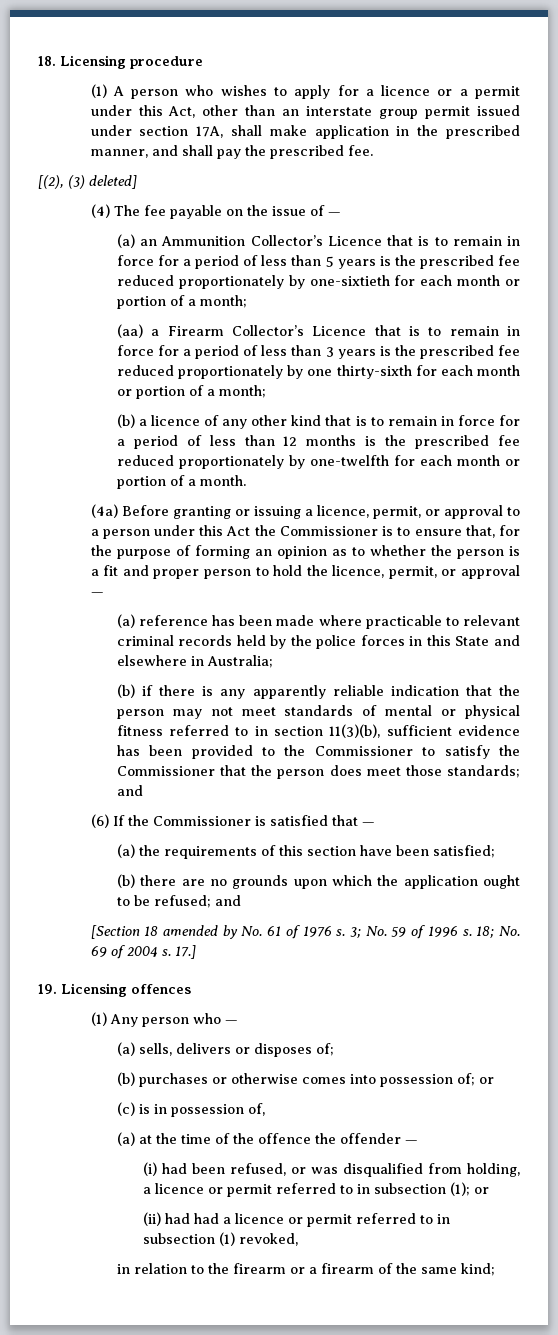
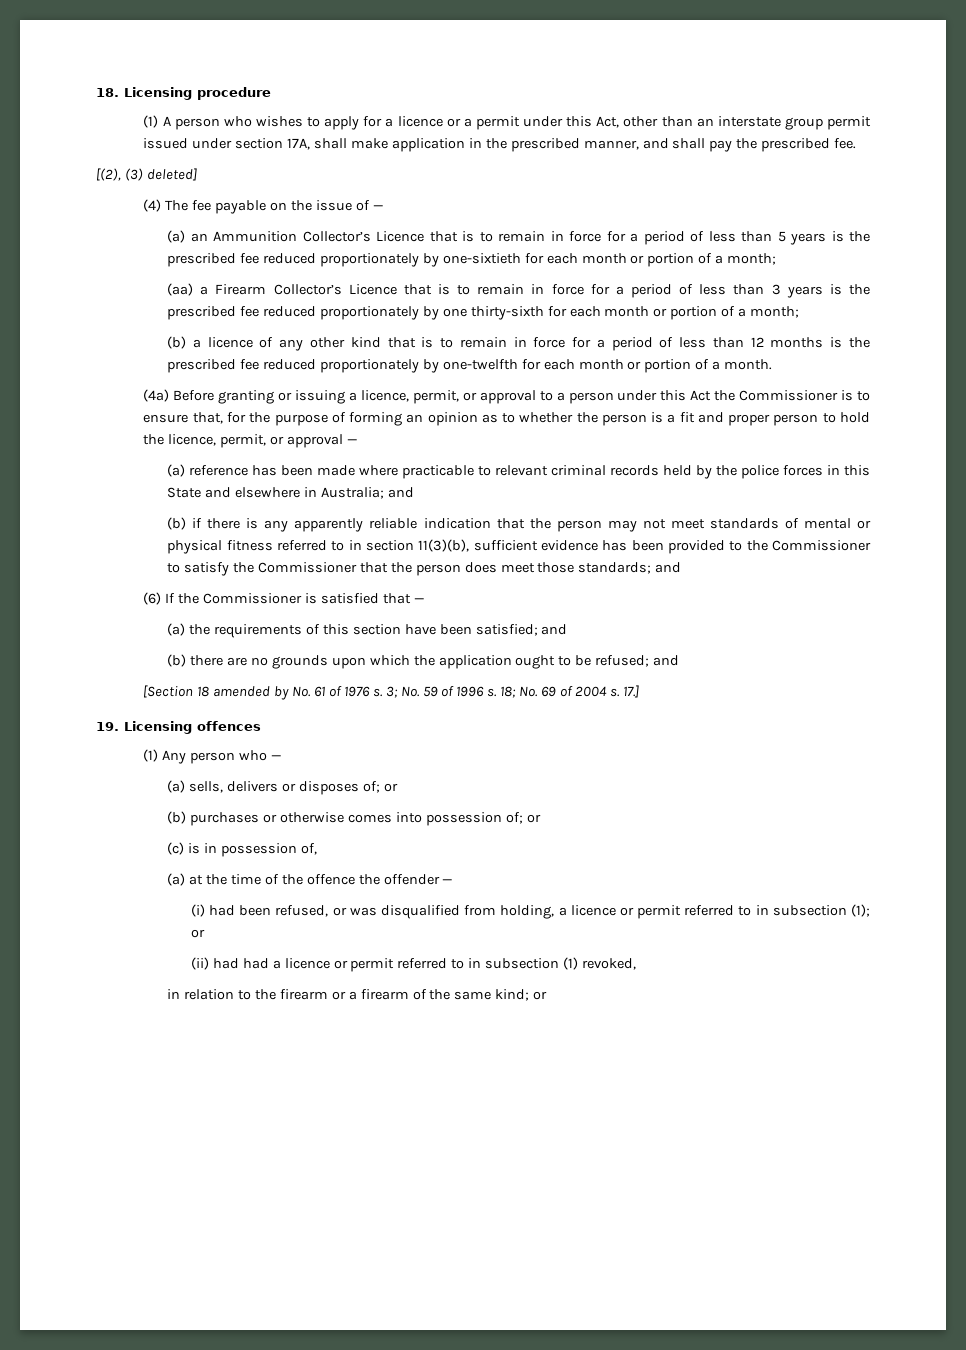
(273, 661) none -> [387,487,414,498] and
(495, 851) none -> [541,624,568,635] and
(334, 1049) none -> [383,783,398,792] or
(495, 1269) none -> [533,991,548,1000] or

